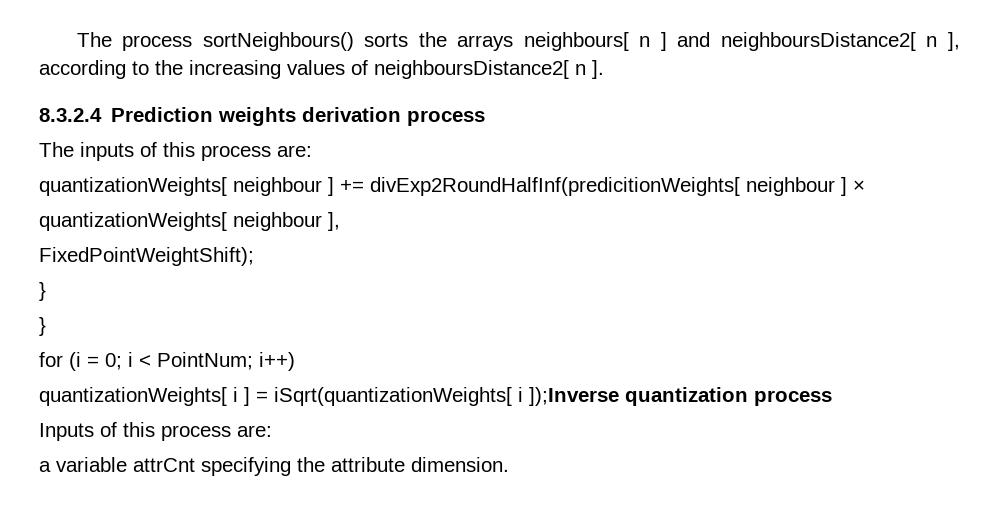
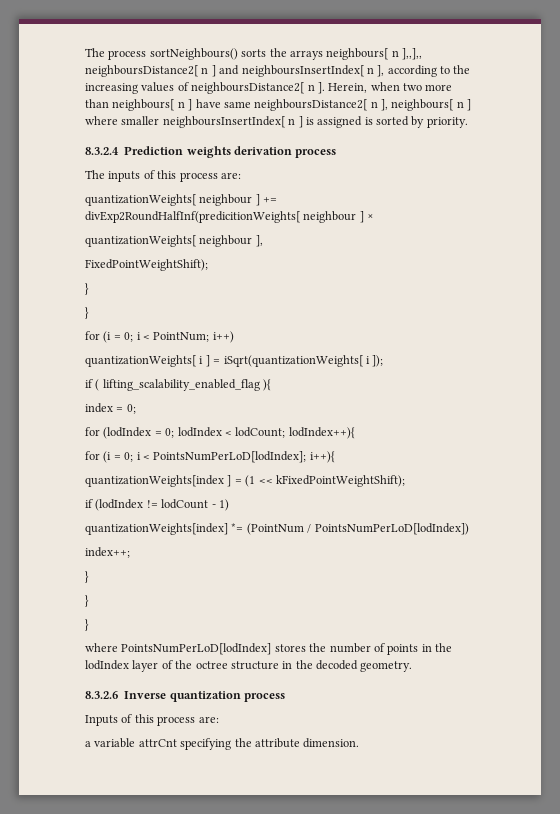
(651, 41) none -> [402,48,422,60] [85,65,209,77] ],,],, neighboursDistance2[ n
[720,32,916,51] neighboursDistance2[ -> [241,65,365,77] neighboursInsertIndex[
(604, 69) none -> [328,82,453,93] [85,99,472,111] [85,116,468,128] Herein, when two more than neighbours[ n ] have same neighboursDistance2[ n ], neighbours[ n ] where smaller neighboursInsertIndex[ n ] is assigned is sorted by priority.
[529,387,619,406] ]);Inverse -> [372,355,384,367] [85,379,272,391] [85,403,136,414] [85,427,355,439] [85,451,335,463] [85,475,405,487] [85,499,229,511] [85,523,469,535] [85,547,130,558] [85,571,89,583] [85,595,89,607] [85,619,89,631] [85,643,452,655] [85,660,413,672] [85,691,167,699] ]); // if ( lifting_scalability_enabled_flag ){ // index = 0; // for (lodIndex = 0; lodIndex < lodCount; lodIndex++){ // for (i = 0; i < PointsNumPerLoD[lodIndex]; i++){ // quantizationWeights[index ] = (1 << kFixedPointWeightShift); // if (lodIndex != lodCount - 1) // quantizationWeights[index] *= (PointNum / PointsNumPerLoD[lodIndex]) // index++; // } // } // } // where PointsNumPerLoD[lodIndex] stores the number of points in the lodIndex layer of the octree structure in the decoded geometry. // 8.3.2.6 Inverse

